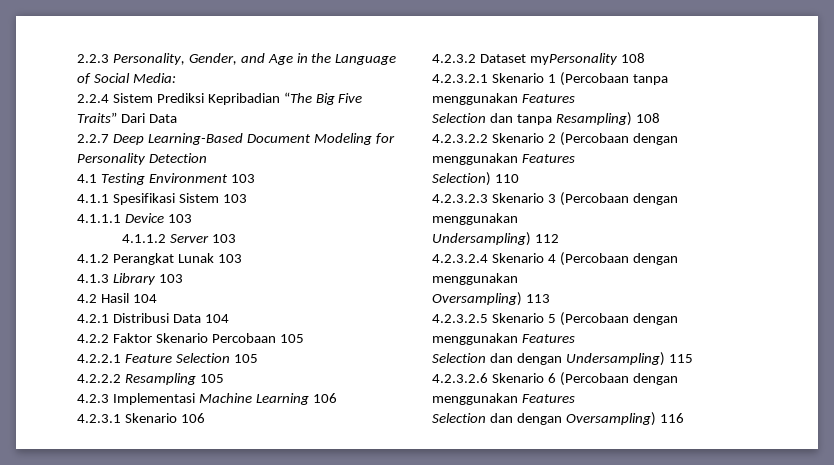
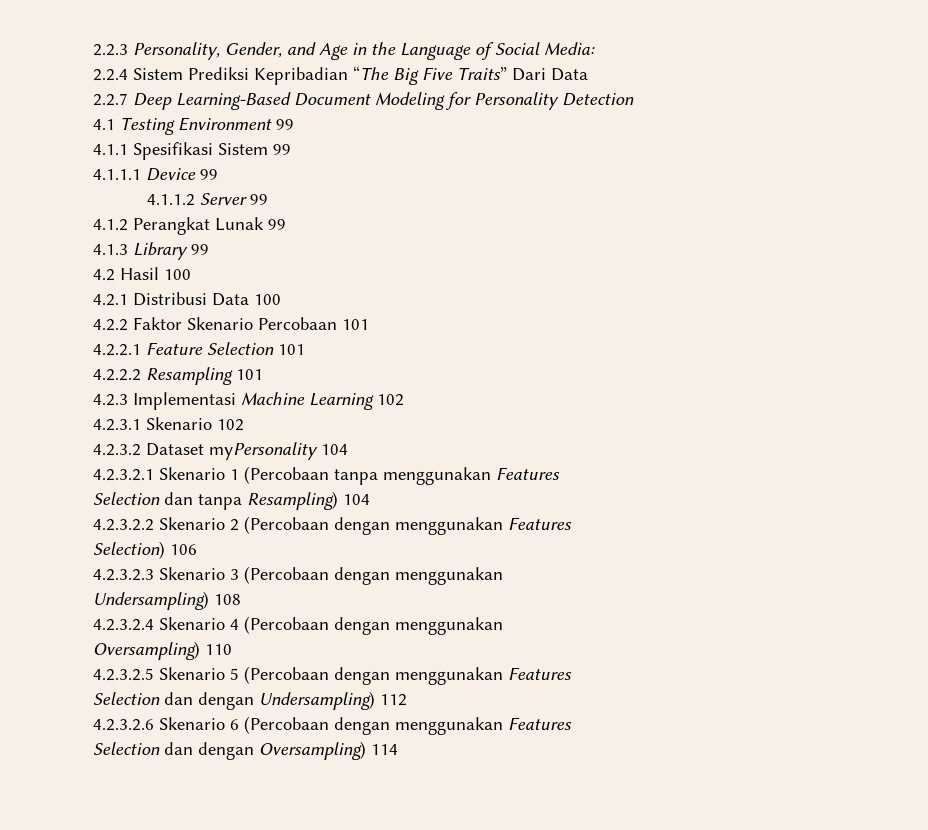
[230,174,255,183] 103 -> [276,119,294,130] 99
[222,194,247,203] 103 -> [273,144,291,155] 99
[167,214,192,223] 103 -> [200,169,218,180] 99
[211,234,236,243] 103 -> [250,194,269,205] 99
[217,254,242,263] 103 -> [268,219,286,230] 99
[158,274,183,283] 103 -> [191,244,209,255] 99
[132,294,157,303] 104 -> [164,269,191,280] 100
[204,314,229,323] 104 -> [254,294,281,305] 100
[279,334,304,343] 105 -> [342,319,369,330] 101
[233,354,258,363] 105 -> [278,344,305,355] 101
[199,374,224,383] 105 -> [236,369,263,380] 101
[312,393,337,403] 106 -> [377,394,404,406] 102
[180,413,205,423] 106 -> [217,419,244,431] 102
[620,53,645,63] 108 -> [321,444,348,455] 104
[635,113,660,123] 108 -> [343,494,370,505] 104
[494,174,519,183] 110 -> [170,544,197,555] 106
[534,234,559,243] 112 -> [214,594,241,605] 108
[525,294,550,303] 113 -> [205,644,232,655] 110
[668,354,693,363] 115 -> [380,694,407,706] 112
[659,413,684,423] 116 -> [371,744,398,755] 114

